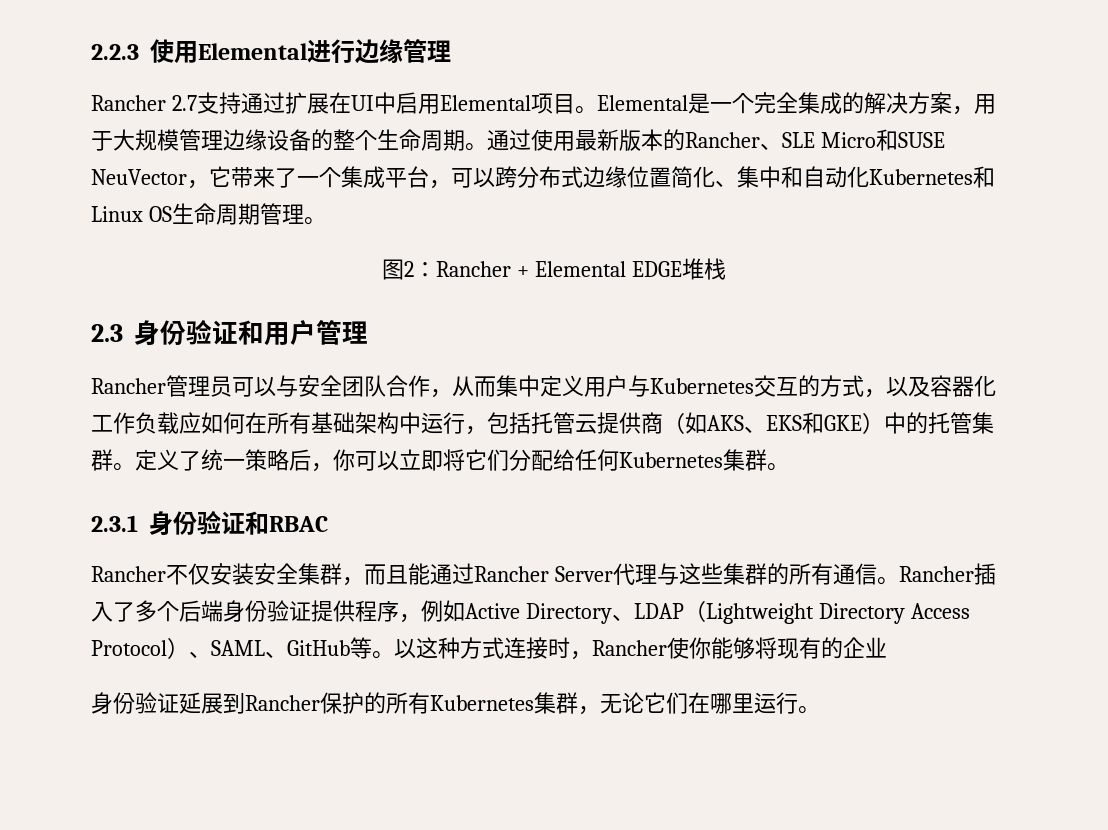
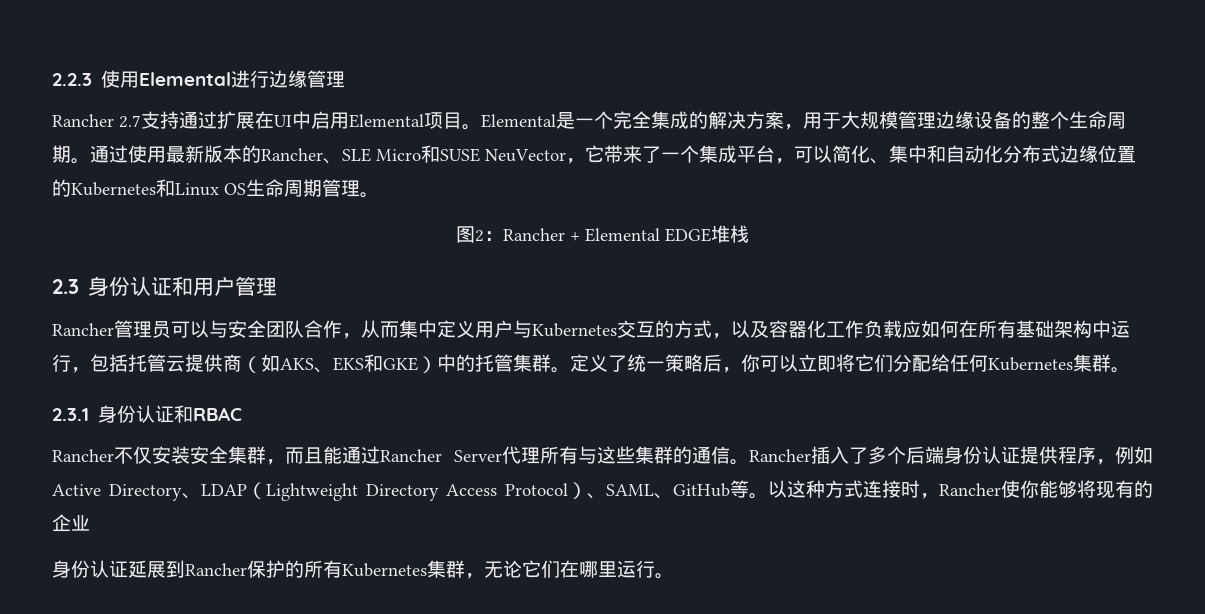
[495,166,671,188] 跨分布式边缘位置 -> (832, 154) none
(869, 177) none -> [1003,145,1136,163] [52,179,71,197] 分布式边缘位置的
[186,320,212,345] 验 -> [130,277,152,297] 认
[197,510,221,535] 验 -> [136,405,156,423] 认
(657, 574) none -> [540,446,578,464] 所有
[788,563,833,585] 所有 -> (692, 455) none
[267,600,289,622] 验 -> [982,446,1001,464] 认
[135,692,157,714] 验 -> [90,560,109,578] 认

